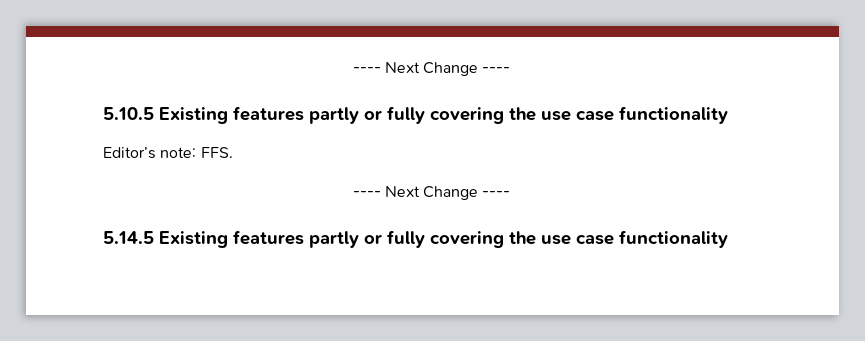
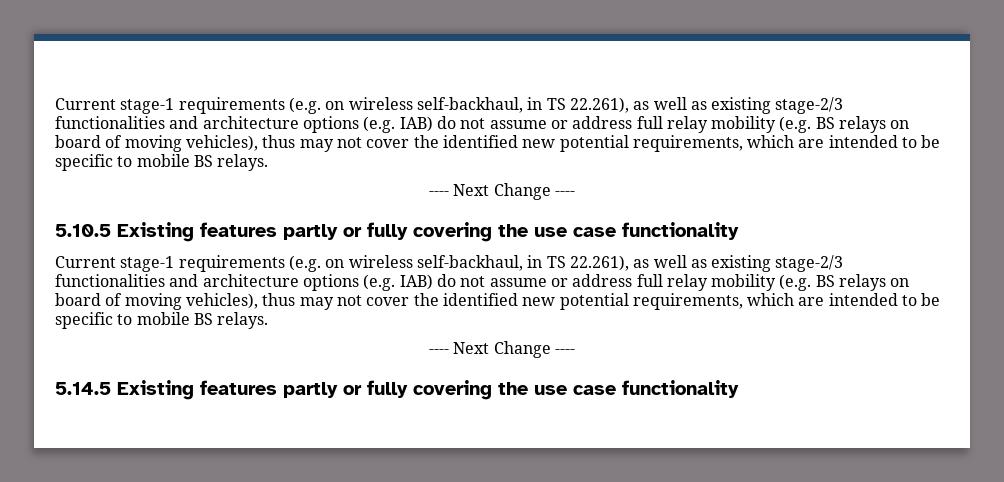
(352, 70) none -> [55,97,844,114] [55,116,910,133] [55,135,941,152] [55,154,269,171] Current stage-1 requirements (e.g. on wireless self-backhaul, in TS 22.261), as well as existing stage-2/3 functionalities and architecture options (e.g. IAB) do not assume or address full relay mobility (e.g. BS relays on board of moving vehicles), thus may not cover the identified new potential requirements, which are intended to be specific to mobile BS relays. //
[103,147,233,159] Editor’s note: FFS. -> [55,255,844,272] [55,274,910,291] [55,293,941,310] [55,312,269,329] Current stage-1 requirements (e.g. on wireless self-backhaul, in TS 22.261), as well as existing stage-2/3 functionalities and architecture options (e.g. IAB) do not assume or address full relay mobility (e.g. BS relays on board of moving vehicles), thus may not cover the identified new potential requirements, which are intended to be specific to mobile BS relays.

